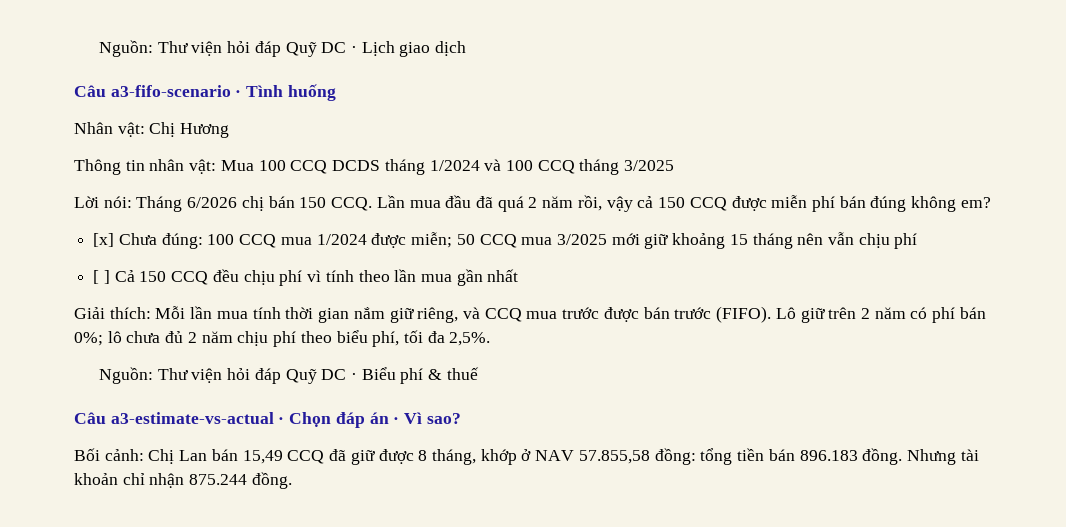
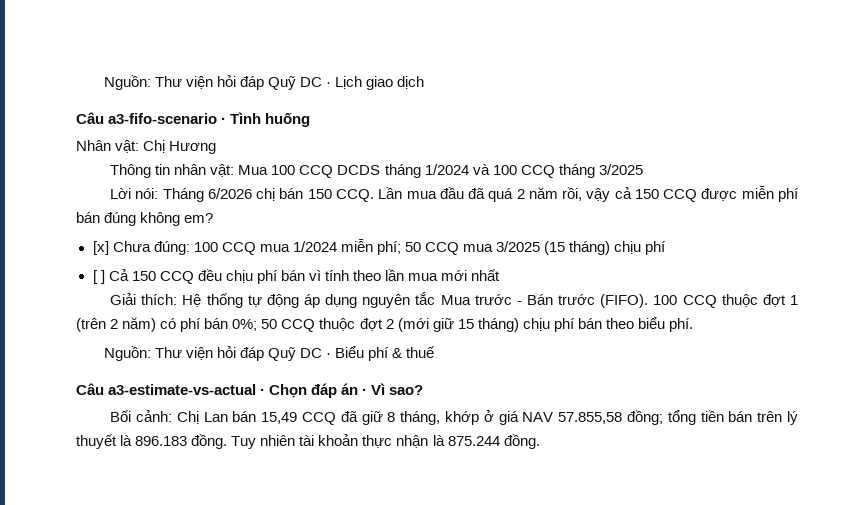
[371,232,453,248] được miễn; -> [340,239,401,255] miễn phí;
[611,232,855,249] mới giữ khoảng 15 tháng nên vẫn -> [544,241,611,255] (15 tháng)
(303, 278) none -> [280,270,305,281] bán
[456,269,483,286] gần -> [441,270,468,281] mới
[155,306,986,323] [74,331,297,347] Mỗi lần mua tính thời gian nắm giữ riêng, và CCQ mua trước được bán trước (FIFO). Lô giữ trên 2 năm có phí bán 0%; lô chưa đủ 2 năm chịu phí -> [182,292,798,308] [76,317,602,332] Hệ thống tự động áp dụng nguyên tắc Mua trước - Bán trước (FIFO). 100 CCQ thuộc đợt 1 (trên 2 năm) có phí bán 0%; 50 CCQ thuộc đợt 2 (mới giữ 15 tháng) chịu phí bán
[372,330,491,347] phí, tối đa 2,5%. -> [669,318,694,332] phí.
[378,449,414,464] được -> (383, 418) none
(532, 455) none -> [498,411,519,425] giá
[654,448,696,465] đồng: -> [626,410,663,425] đồng;
[799,448,979,465] [74,473,185,488] 896.183 đồng. Nhưng tài khoản chỉ nhận -> [757,411,798,425] [76,434,445,449] trên lý thuyết là 896.183 đồng. Tuy nhiên tài khoản thực nhận là

